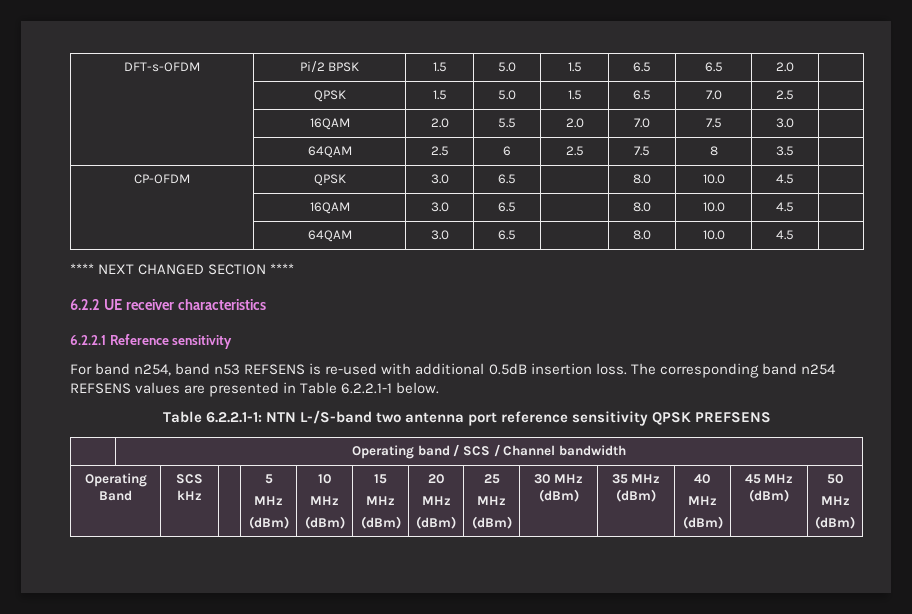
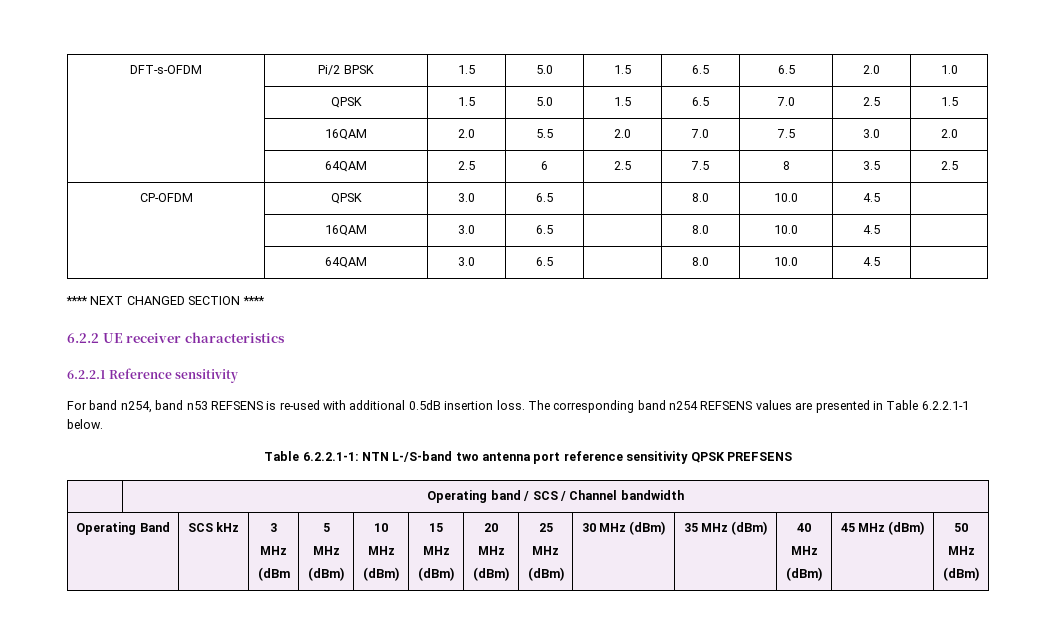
(794, 67) none -> [940,65,958,74] 1.0
(794, 95) none -> [940,97,958,106] 1.5
(794, 123) none -> [940,129,958,138] 2.0
(794, 151) none -> [940,161,958,170] 2.5
(202, 495) none -> [270,523,277,532] [260,546,287,555] [257,567,290,581] 3 // MHz // (dBm

